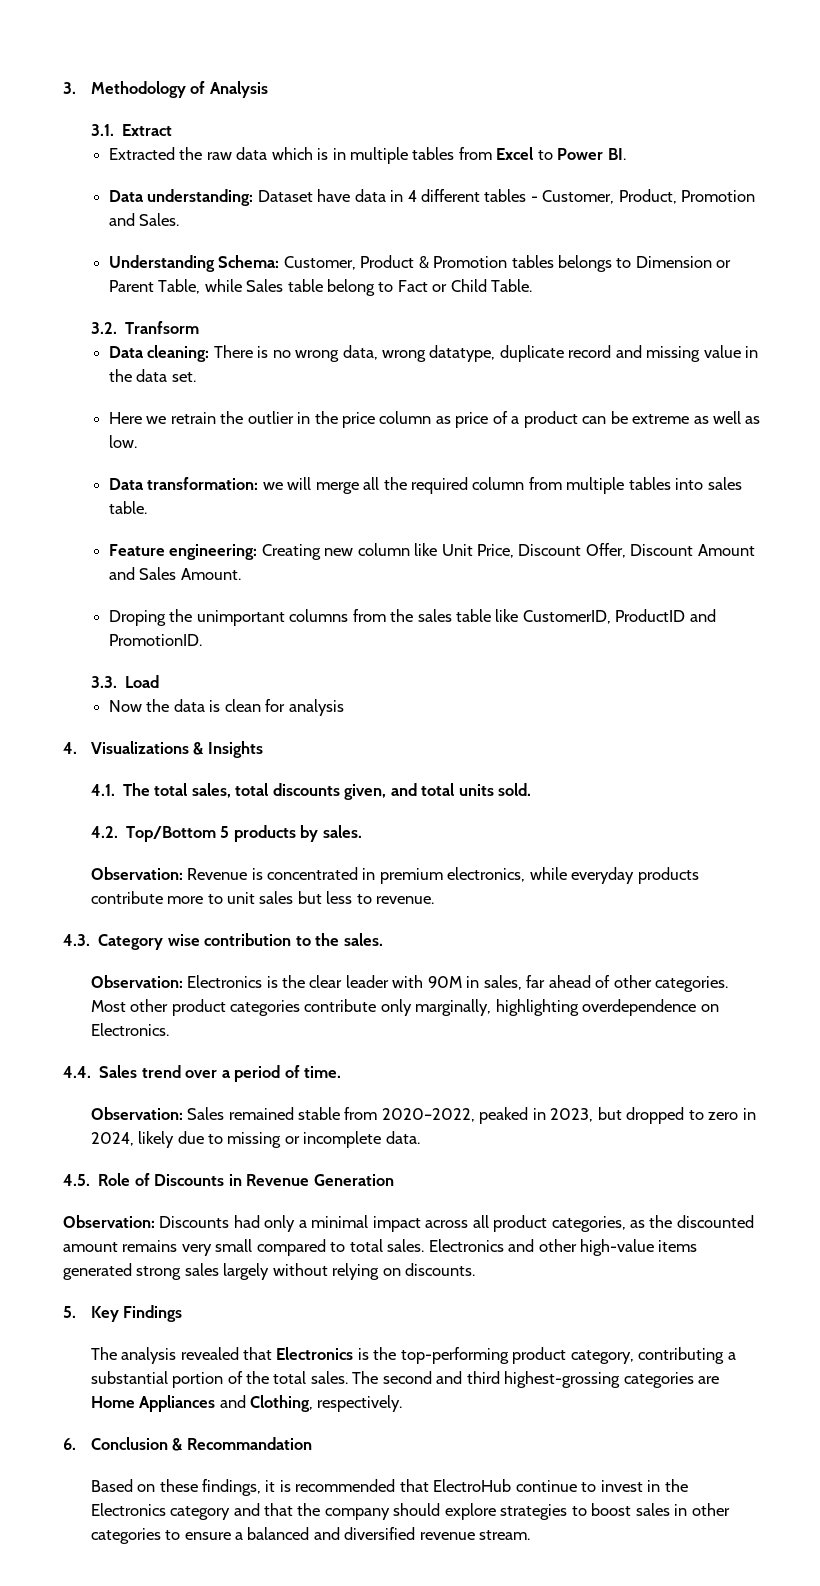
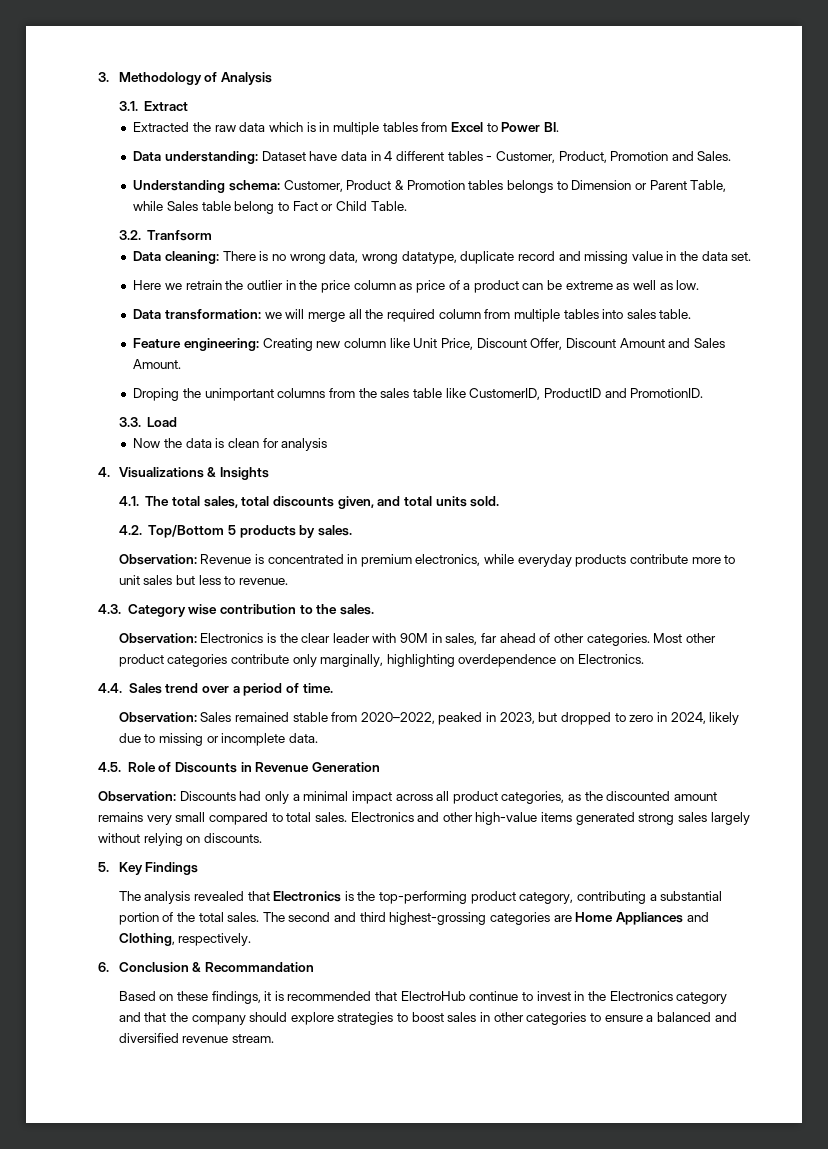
[218,255,280,268] Schema: -> [229,180,281,191] schema:

